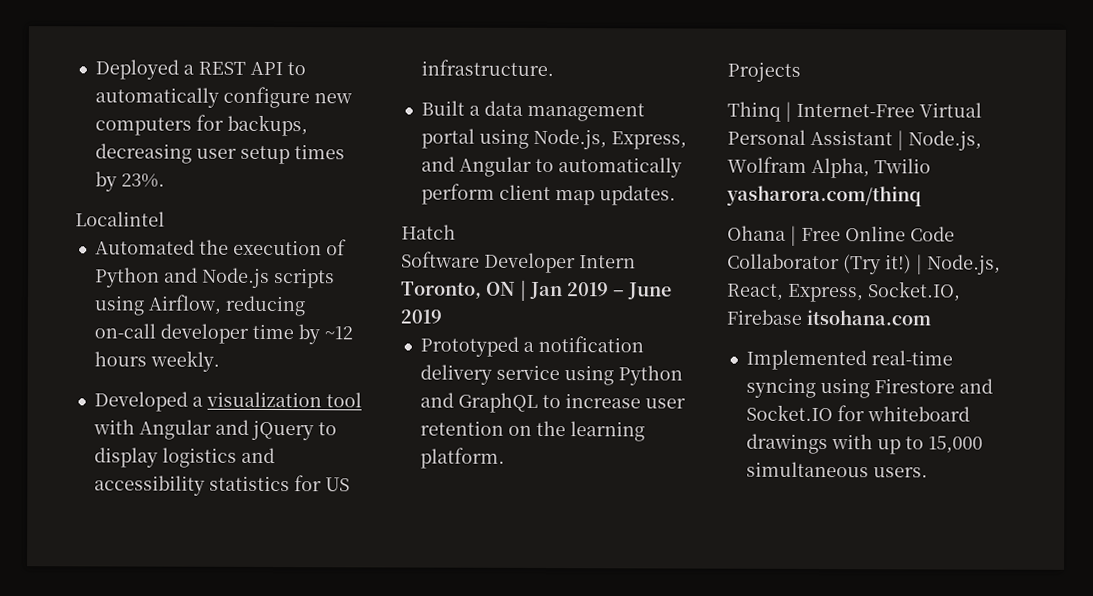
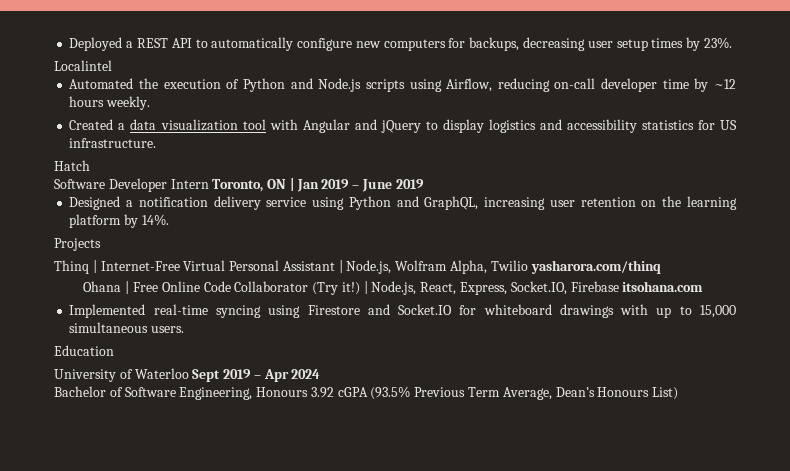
[93,391,203,412] Developed a -> [69,119,157,130] Created a data
[420,100,645,122] [420,128,687,150] [420,156,682,178] [420,183,676,206] // Built a data management portal using Node.js, Express, and Angular to automatically perform client map updates. -> (157, 143) none
[419,336,519,357] Prototyped -> [69,196,121,210] Designed
[457,392,641,413] GraphQL to increase -> [424,196,546,210] GraphQL, increasing
[419,447,505,469] platform. -> [69,214,169,228] platform by 14%.
(928, 472) none -> [54,345,114,356] [54,368,321,382] [54,386,679,400] // Education // University of Waterloo Sept 2019 – Apr 2024 // Bachelor of Software Engineering, Honours 3.92 cGPA (93.5% Previous Term Average, Dean’s Honours List)

